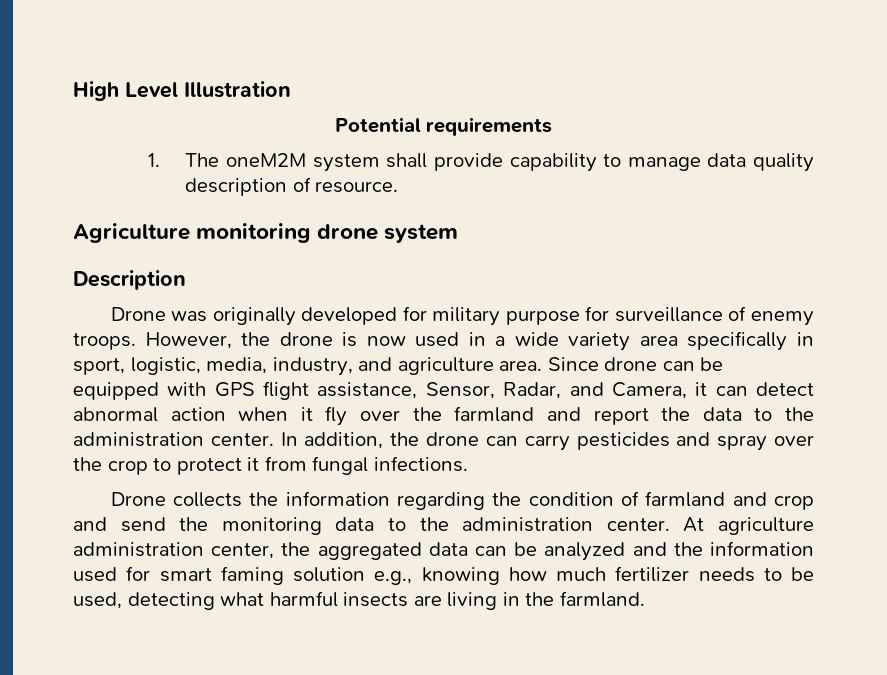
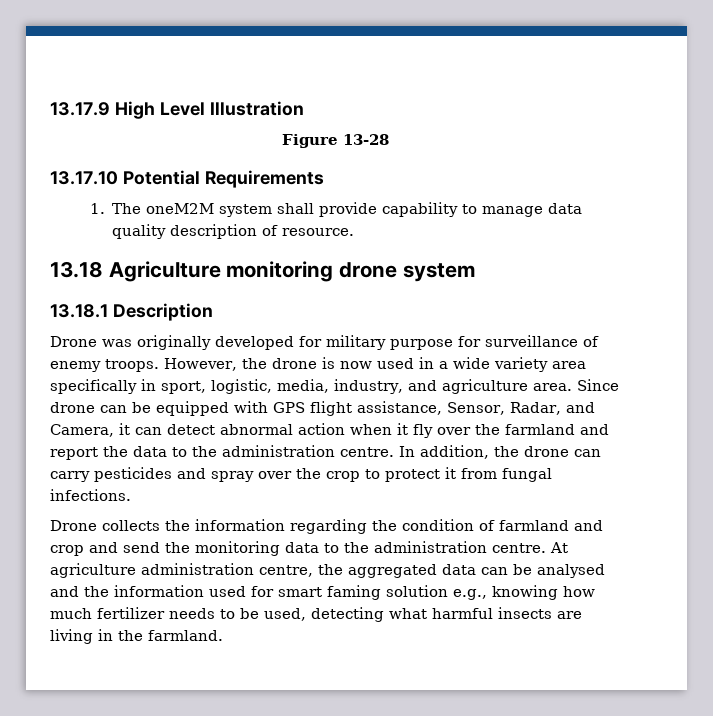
(73, 91) none -> [50,102,110,116] 13.17.9
[334,117,553,136] Potential requirements -> [282,134,389,148] [50,170,324,188] Figure 13-28 // 13.17.10 Potential Requirements
(399, 187) none -> [50,261,103,278] 13.18
(459, 233) none -> [50,304,108,318] 13.18.1
[210,433,274,446] center. -> [340,447,394,457] centre.
[606,518,670,531] center. -> [492,543,546,553] centre.
[211,543,275,559] center, -> [259,565,313,577] centre,
[544,542,626,561] analyzed -> [537,564,605,578] analysed

